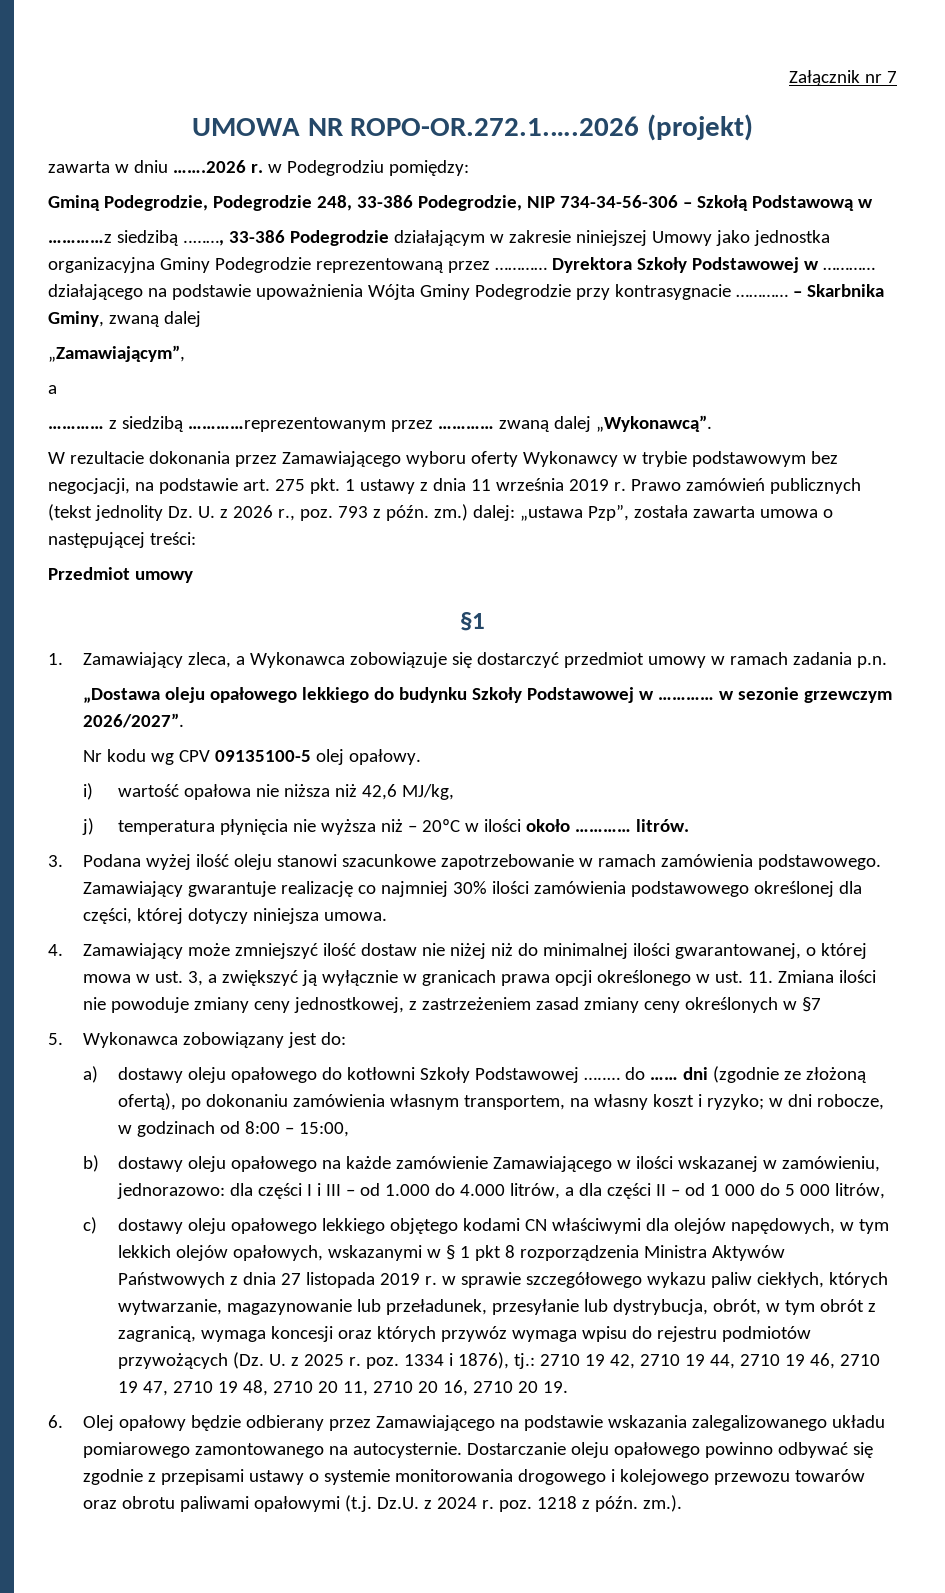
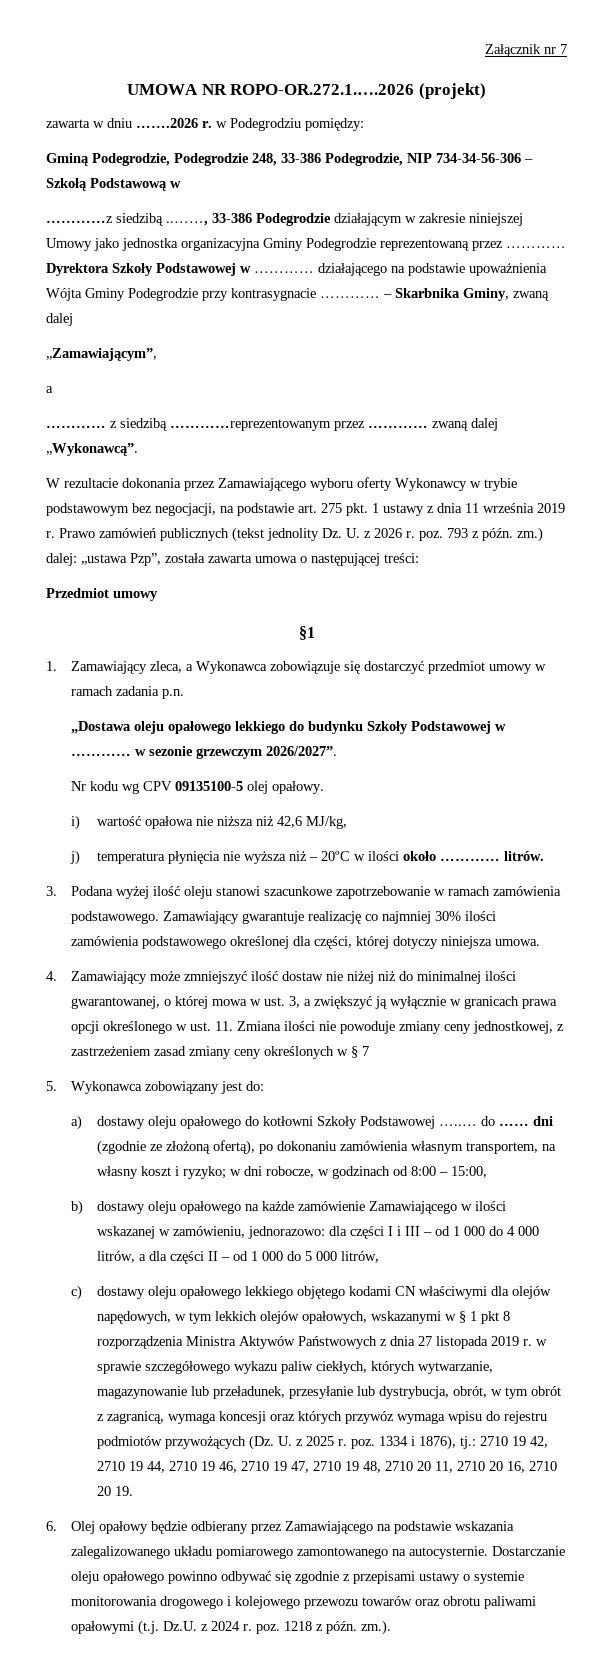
[277,509,295,521] r., -> [406,531,415,538] r.
[802,997,822,1012] §7 -> [351,1046,370,1058] § 7
[385,1183,506,1196] 1.000 do 4.000 -> [452,1226,539,1236] 1 000 do 4 000

